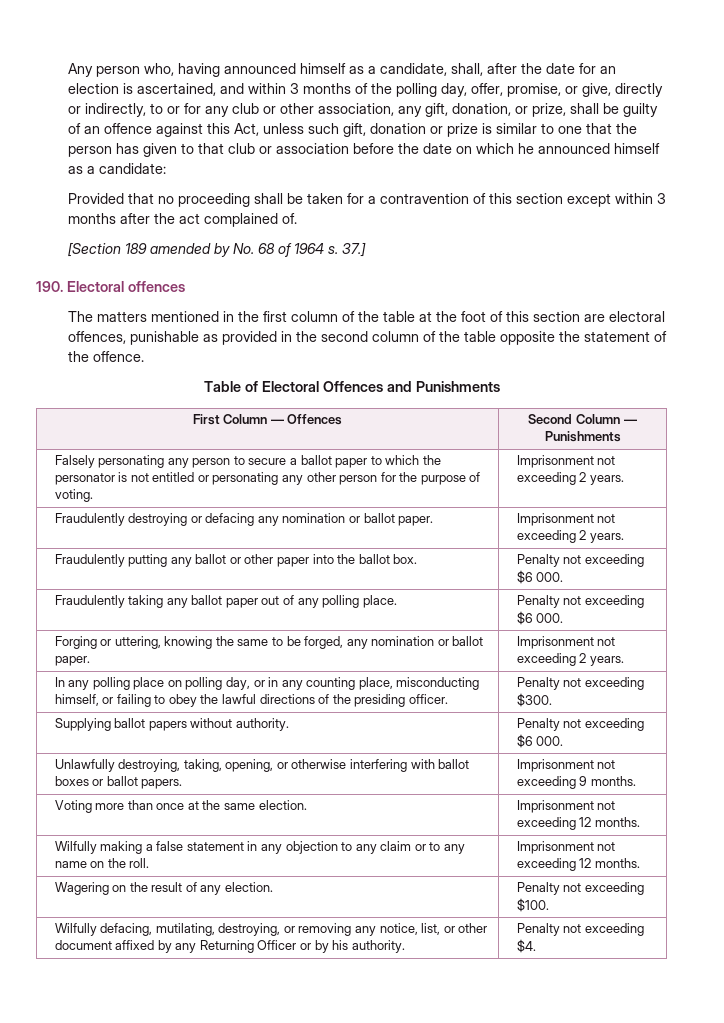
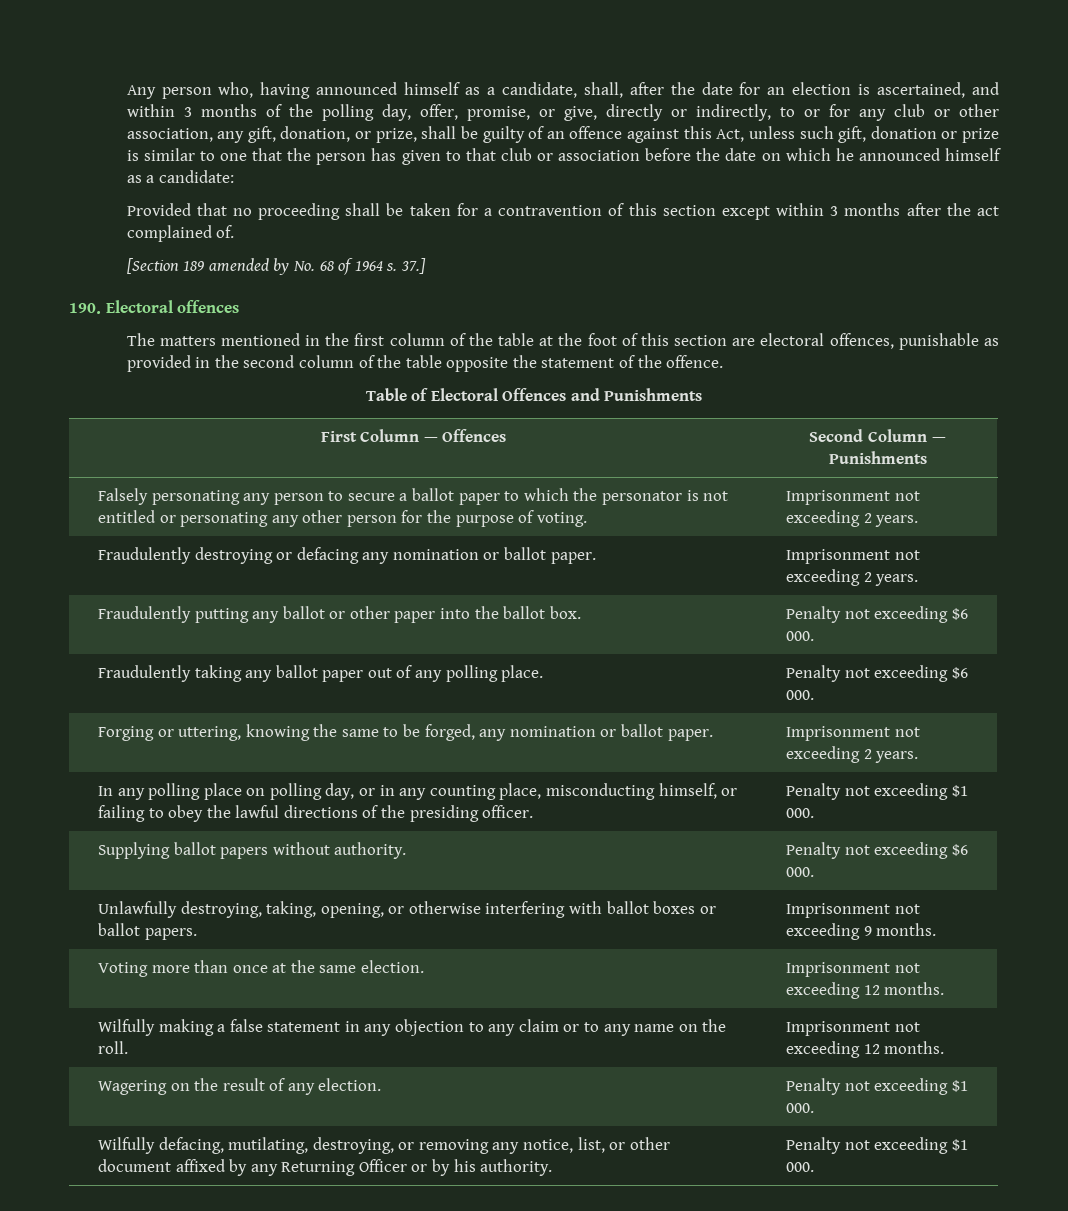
[516,693,552,707] $300. -> [951,785,968,797] [785,808,814,818] $1 000.
[516,898,549,912] $100. -> [951,1080,968,1092] [785,1103,814,1113] $1 000.
[516,939,536,953] $4. -> [951,1139,968,1151] [785,1162,814,1172] $1 000.

